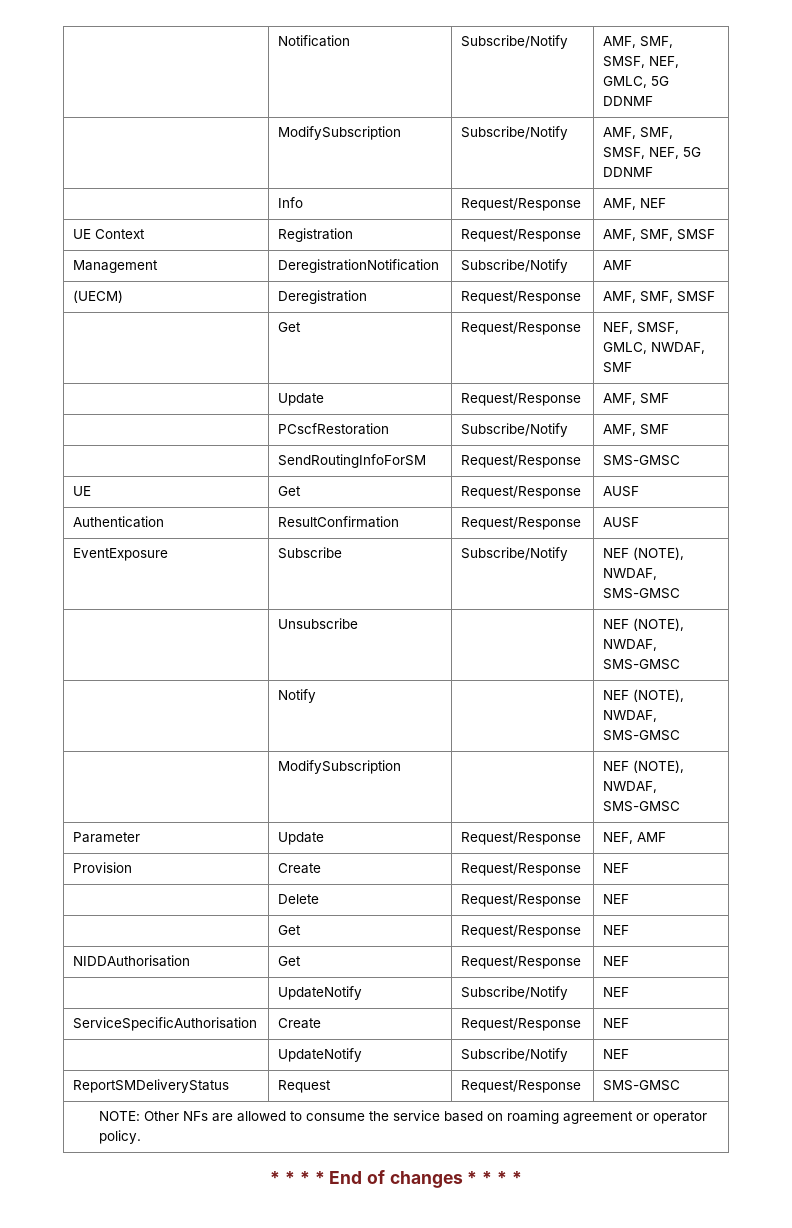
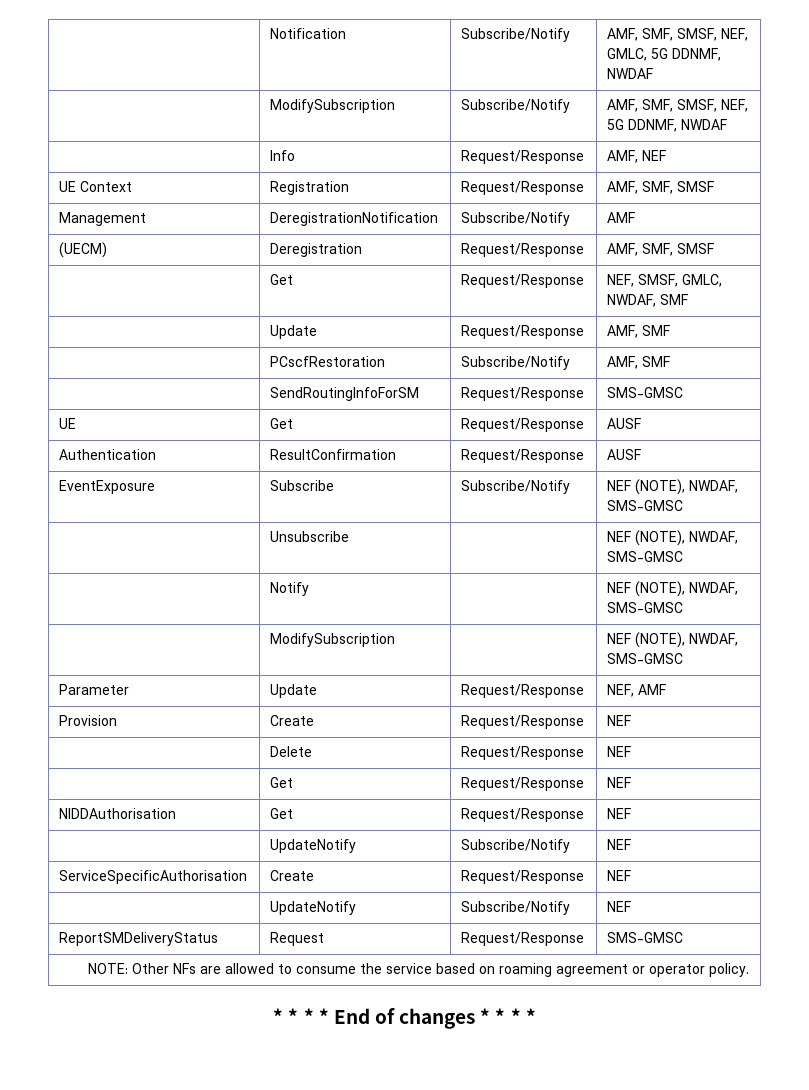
[603,96,654,106] DDNMF -> [672,48,722,61] [607,68,654,79] DDNMF, NWDAF
[603,167,654,177] DDNMF -> [628,119,728,132] DDNMF, NWDAF

